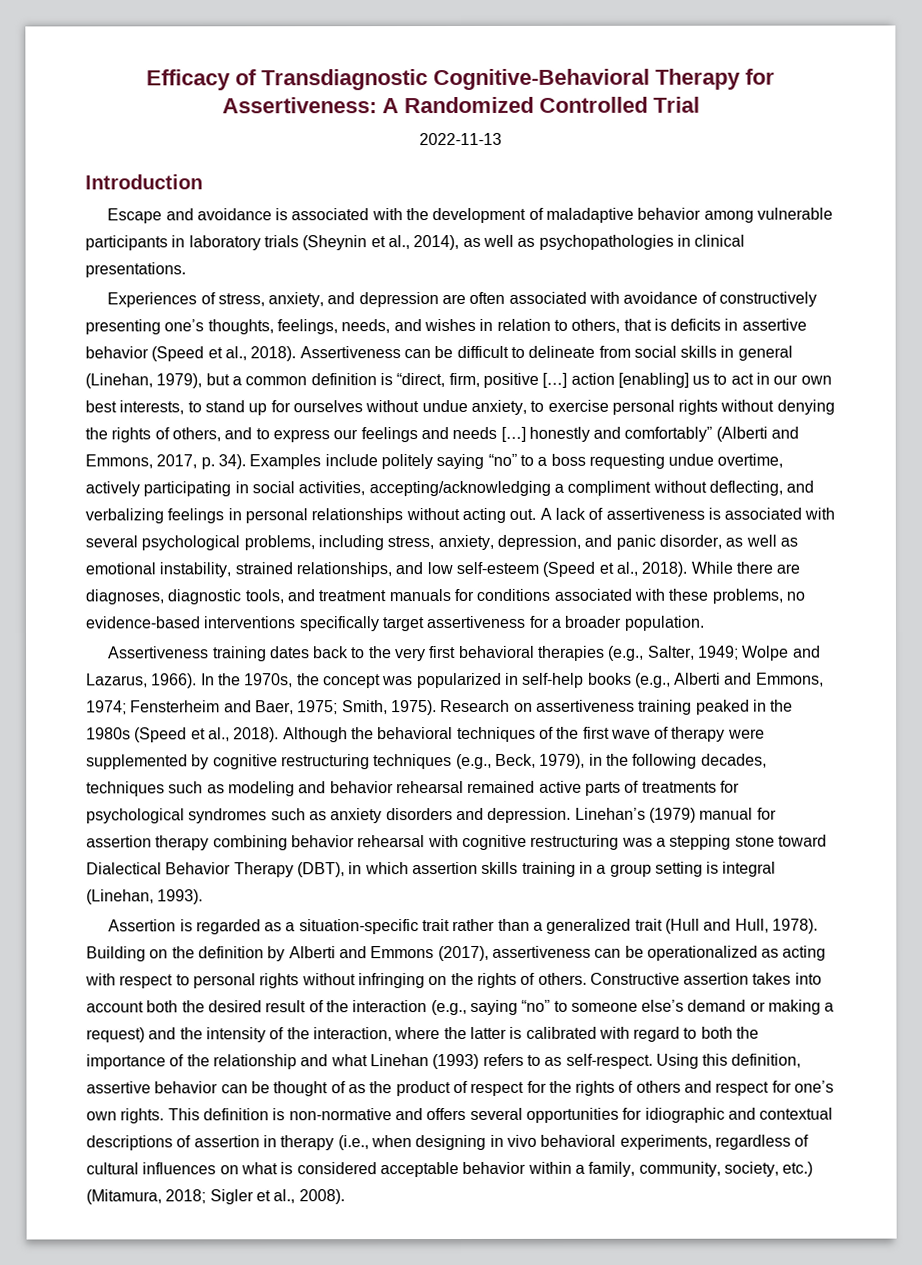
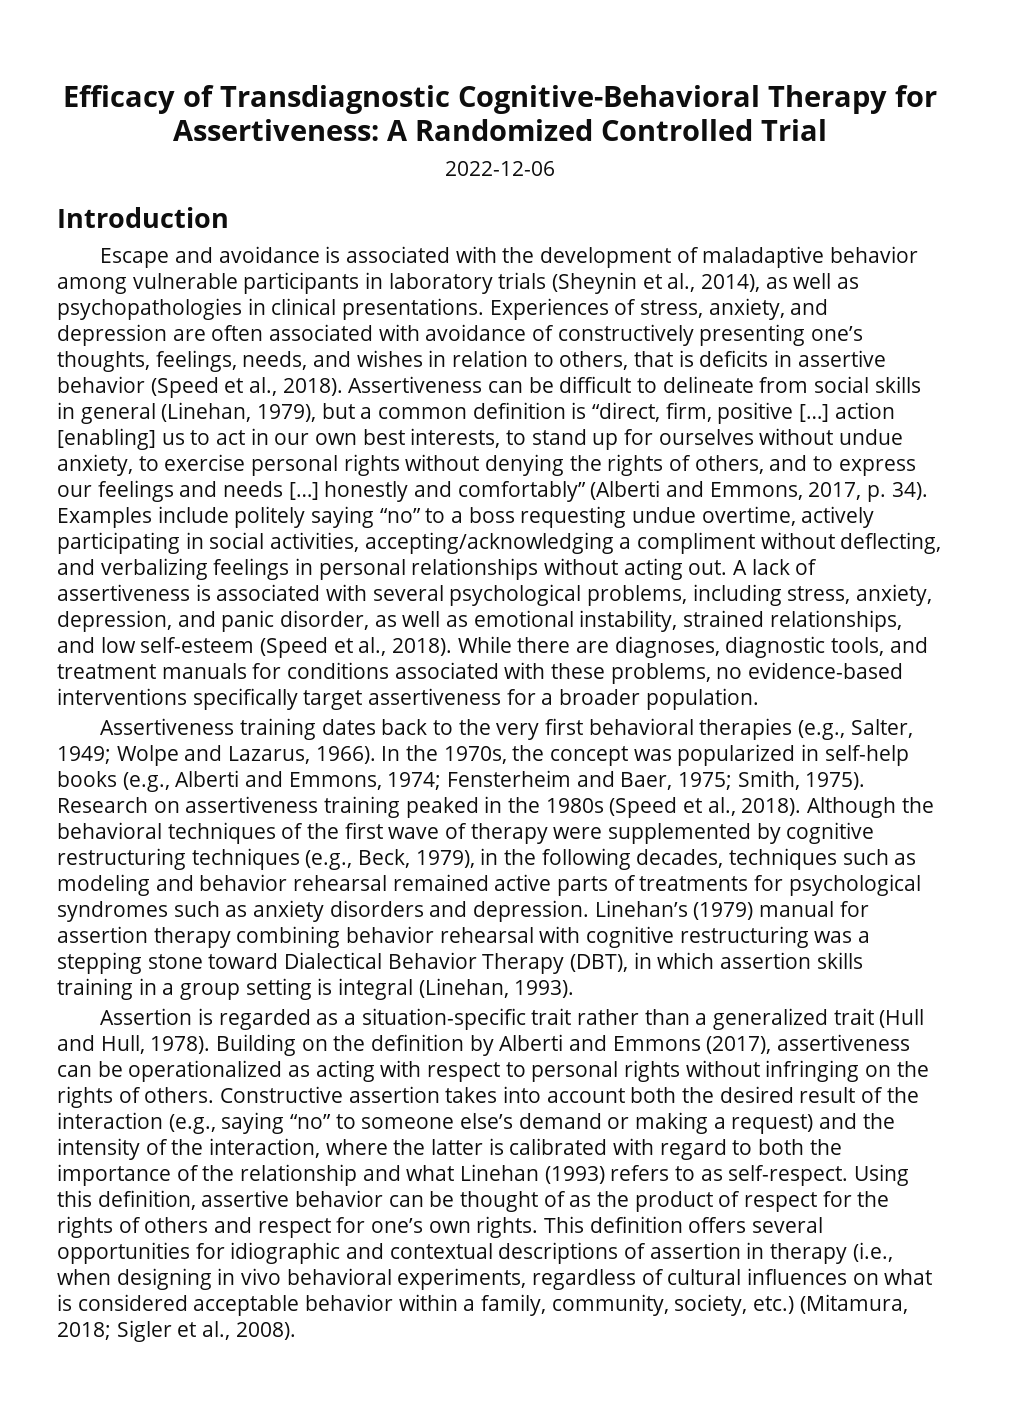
[419,132,502,146] 2022-11-13 -> [445,161,555,176] 2022-12-06
(186, 270) // -> (485, 309) none
[272,1108,423,1121] is non-normative and -> (683, 1224) none

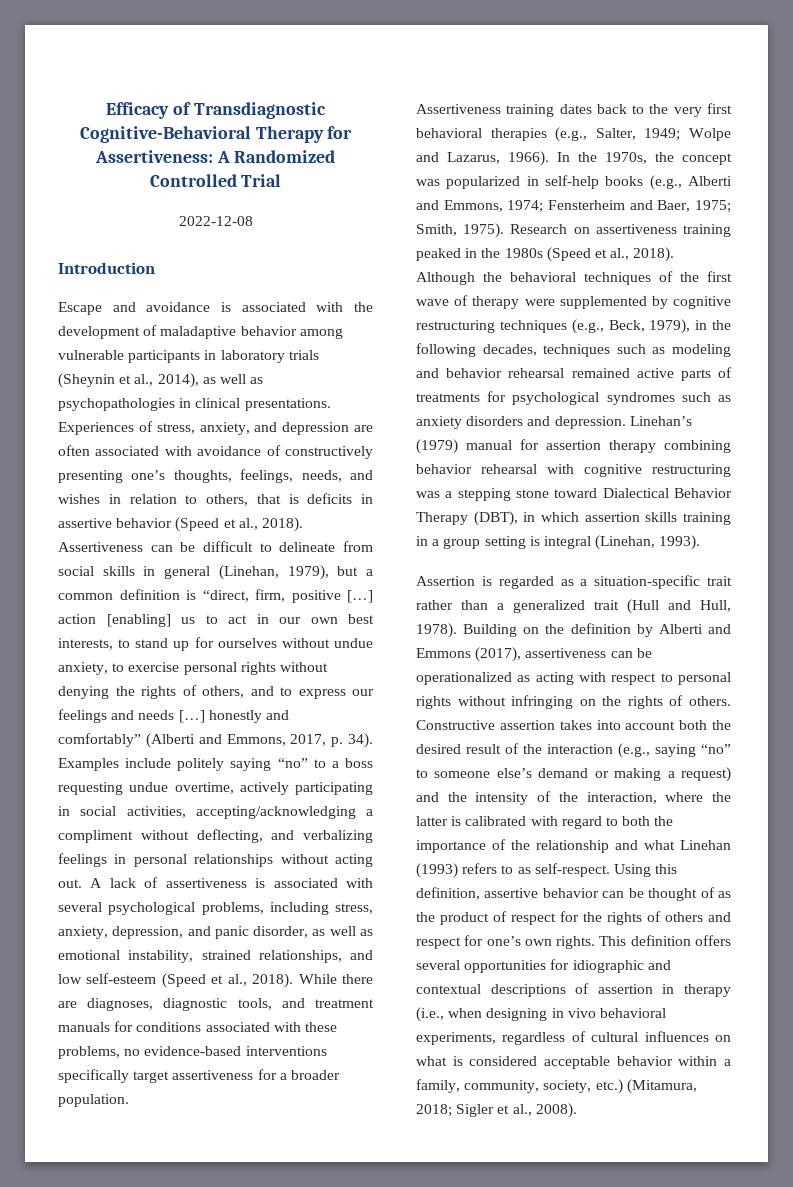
[445,161,555,176] 2022-12-06 -> [178,216,253,226] 2022-12-08

